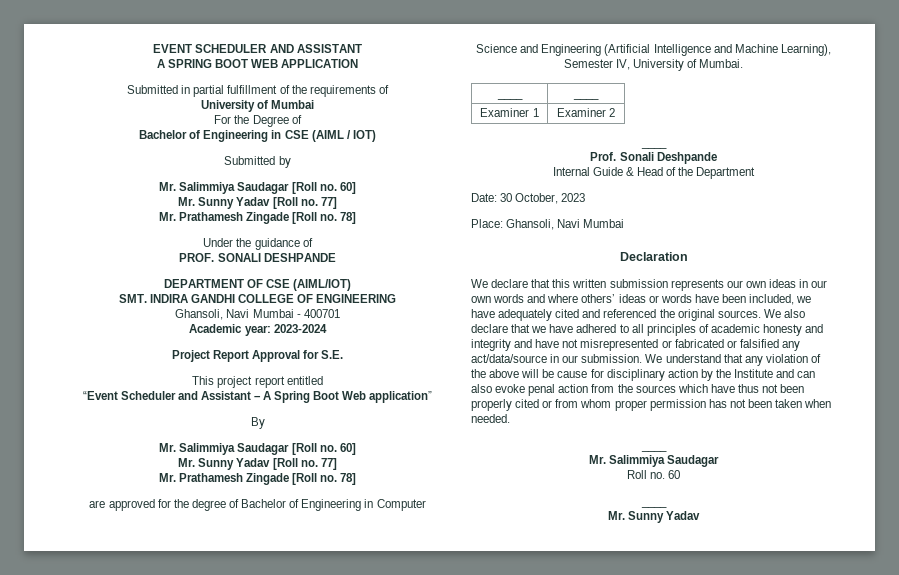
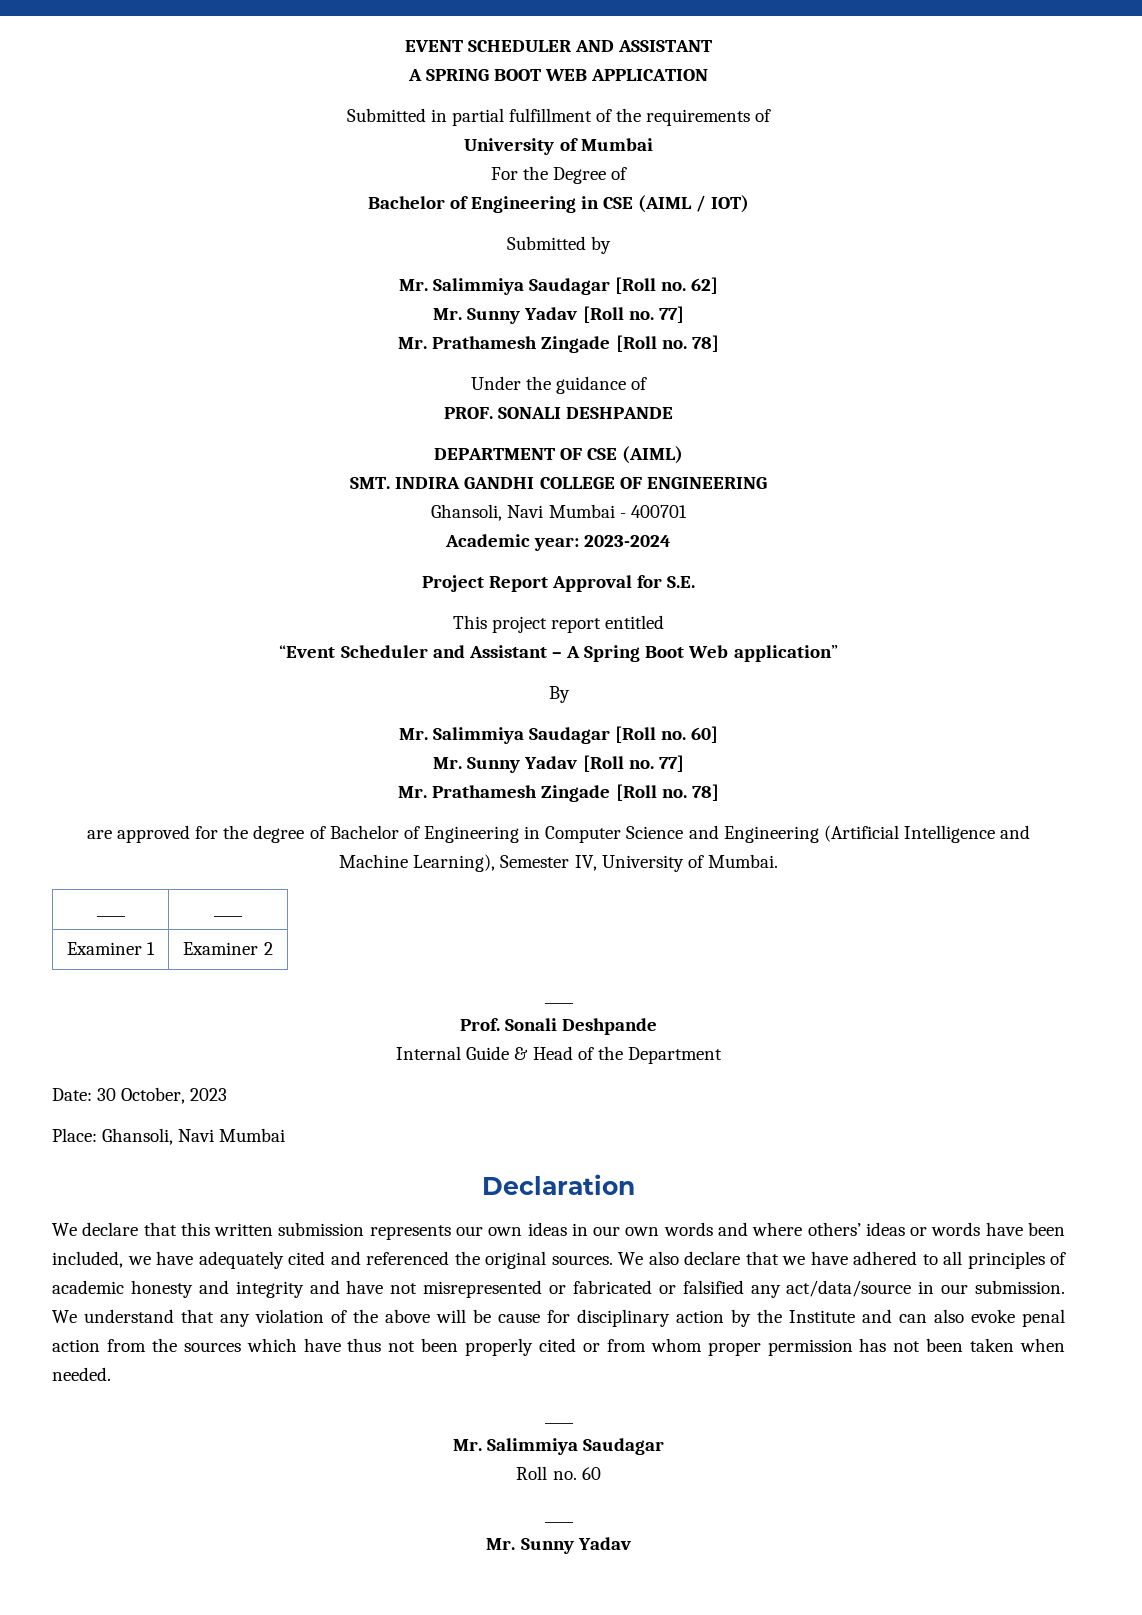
[339,182,356,194] 60] -> [691,277,719,294] 62]
[293,279,352,291] (AIML/IOT) -> [622,446,684,464] (AIML)

